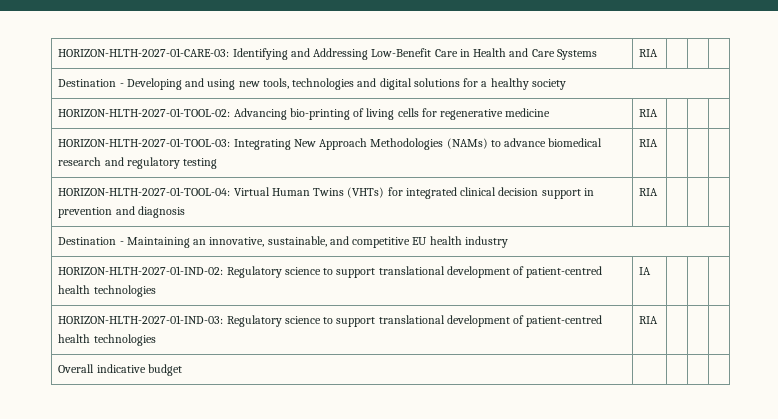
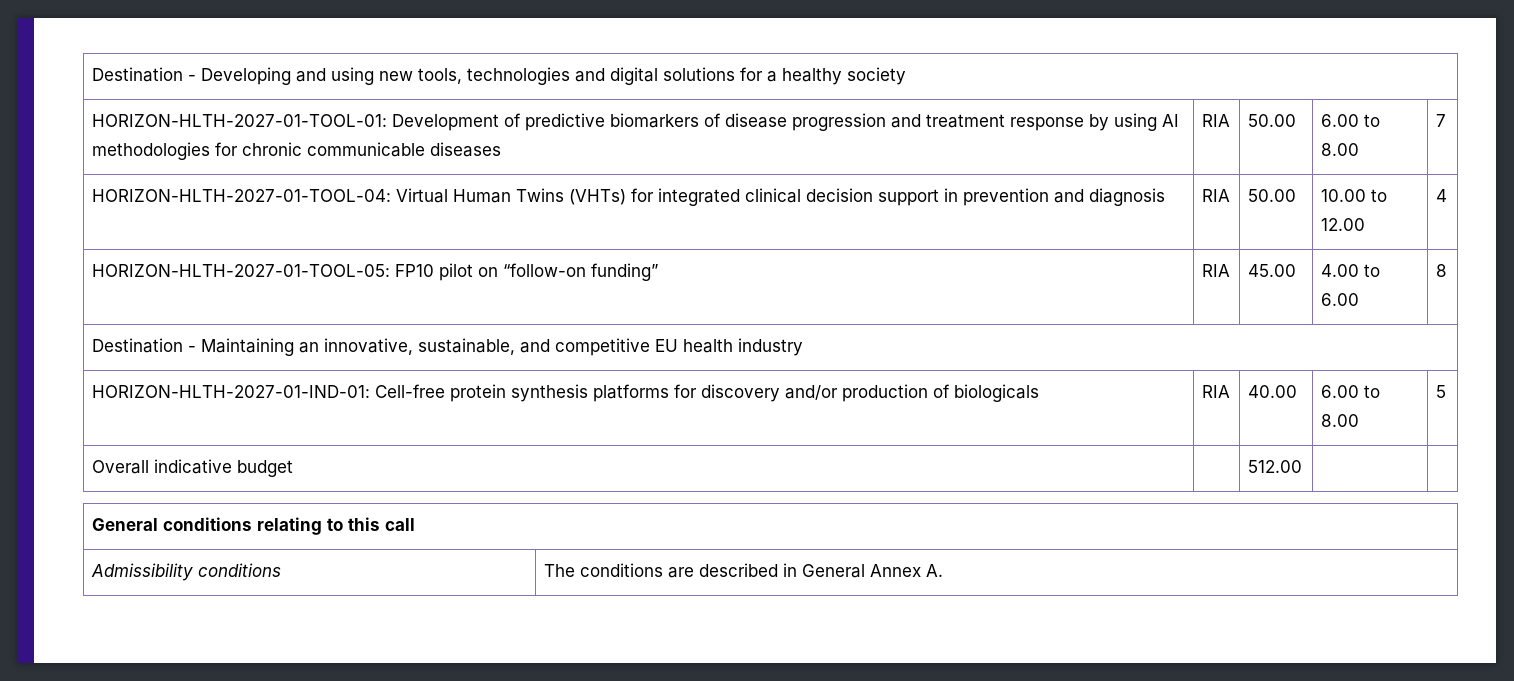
[58,48,597,60] [639,49,659,57] HORIZON-HLTH-2027-01-CARE-03: Identifying and Addressing Low-Benefit Care in Health and Care Systems | RIA | | | // -> (91, 74) none
[58,108,551,120] [639,109,659,117] [58,138,603,150] [58,157,218,169] [639,139,659,147] HORIZON-HLTH-2027-01-TOOL-02: Advancing bio-printing of living cells for regenerative medicine | RIA | | | // HORIZON-HLTH-2027-01-TOOL-03: Integrating New Approach Methodologies (NAMs) to advance biomedical research and regulatory testing | RIA | | | -> [91,113,1179,131] [91,142,501,160] [1201,114,1230,127] [1247,114,1296,127] [1320,114,1380,127] [1320,143,1359,156] [1435,114,1446,127] HORIZON-HLTH-2027-01-TOOL-01: Development of predictive biomarkers of disease progression and treatment response by using AI methodologies for chronic communicable diseases | RIA | 50.00 | 6.00 to 8.00 | 7
(659, 192) | | -> [1247,189,1296,202] [1320,189,1387,202] [1320,218,1365,231] [1435,189,1447,202] [91,263,658,281] [1201,264,1230,277] [1247,264,1296,277] [1320,264,1380,277] [1320,293,1359,306] [1435,264,1447,277] 50.00 | 10.00 to 12.00 | 4 // HORIZON-HLTH-2027-01-TOOL-05: FP10 pilot on “follow-on funding” | RIA | 45.00 | 4.00 to 6.00 | 8
[58,266,603,278] [58,285,156,297] [639,267,652,275] [58,315,603,327] [58,334,156,346] [639,316,659,324] [58,364,182,376] HORIZON-HLTH-2027-01-IND-02: Regulatory science to support translational development of patient-centred health technologies | IA | | | // HORIZON-HLTH-2027-01-IND-03: Regulatory science to support translational development of patient-centred health technologies | RIA | | | // Overall indicative budget | | | | -> [91,384,1039,402] [1201,385,1230,398] [1247,385,1297,398] [1320,385,1380,398] [1320,414,1359,427] [1435,385,1446,398] [91,459,293,477] [1247,460,1302,473] [91,517,415,535] [90,563,281,581] [543,563,943,578] HORIZON-HLTH-2027-01-IND-01: Cell-free protein synthesis platforms for discovery and/or production of biologicals | RIA | 40.00 | 6.00 to 8.00 | 5 // Overall indicative budget | | 512.00 | | // General conditions relating to this call // Admissibility conditions | The conditions are described in General Annex A.

